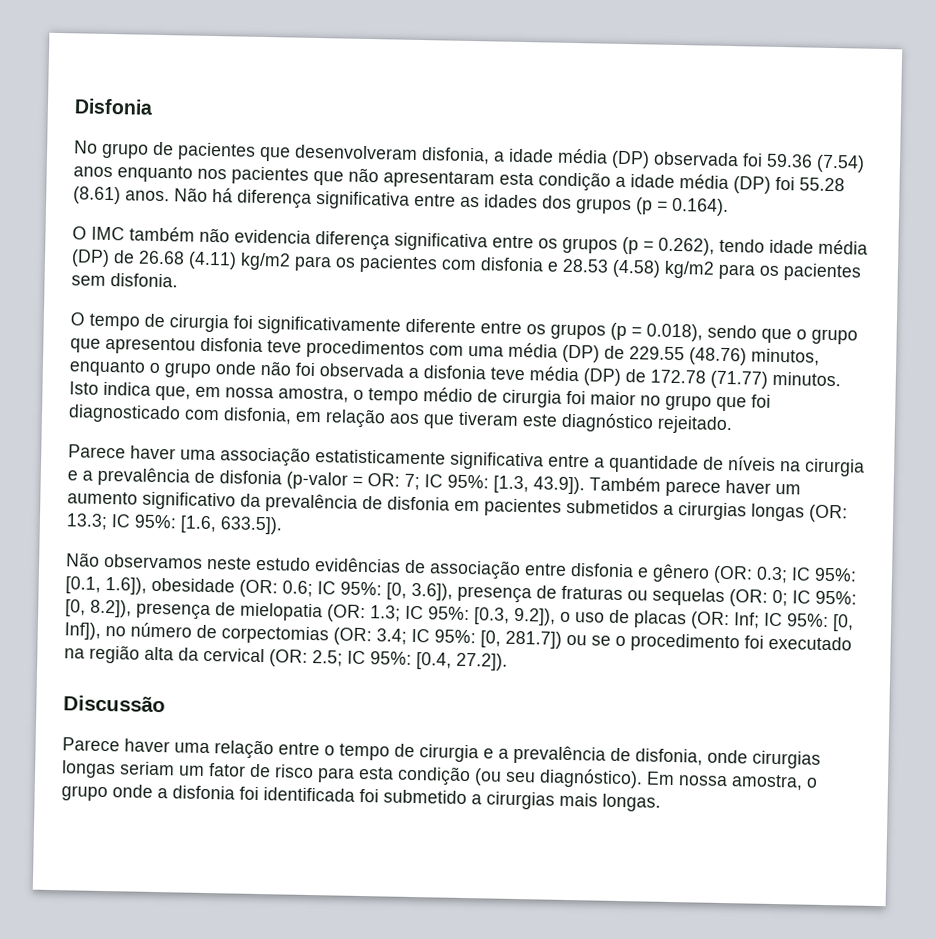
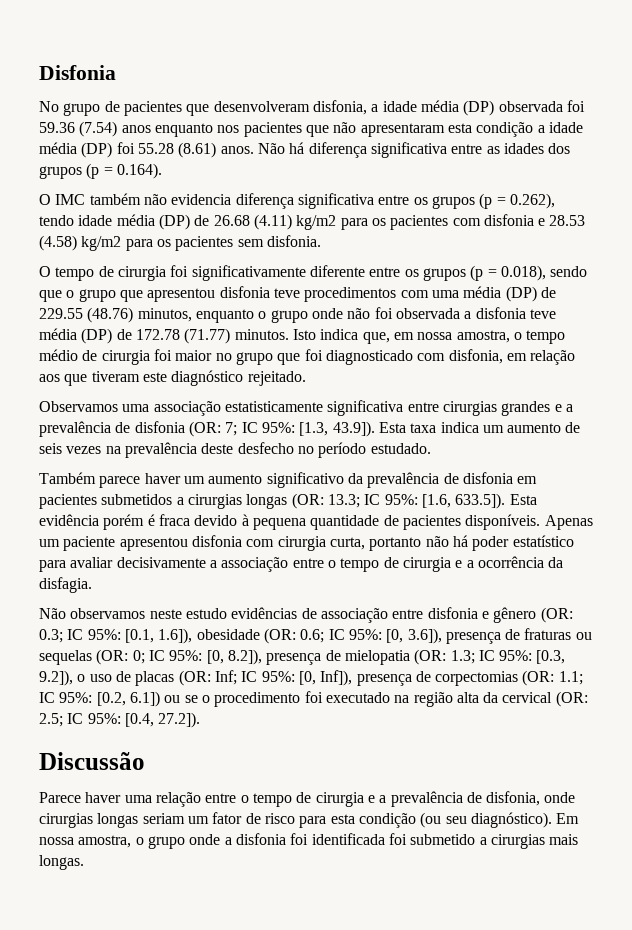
[68,444,176,460] Parece haver -> [39,401,118,412] Observamos
[594,454,865,477] a quantidade de níveis na cirurgia -> [442,401,551,416] cirurgias grandes
[286,471,400,490] (p-valor = OR: -> [188,421,221,437] (OR:
(585, 485) none -> [378,422,581,433] [39,442,431,458] Esta taxa indica um aumento de seis vezes na prevalência deste desfecho no período estudado. //
(283, 525) none -> [509,494,537,505] [39,514,593,530] [39,535,574,551] [39,556,564,572] [39,577,92,593] Esta evidência porém é fraca devido à pequena quantidade de pacientes disponíveis. Apenas um paciente apresentou disfonia com cirurgia curta, portanto não há poder estatístico para avaliar decisivamente a associação entre o tempo de cirurgia e a ocorrência da disfagia.
[105,622,192,638] no número -> [356,674,412,686] presença
[376,628,562,649] 3.4; IC 95%: [0, 281.7]) -> [558,671,583,685] [39,691,160,707] 1.1; IC 95%: [0.2, 6.1])

